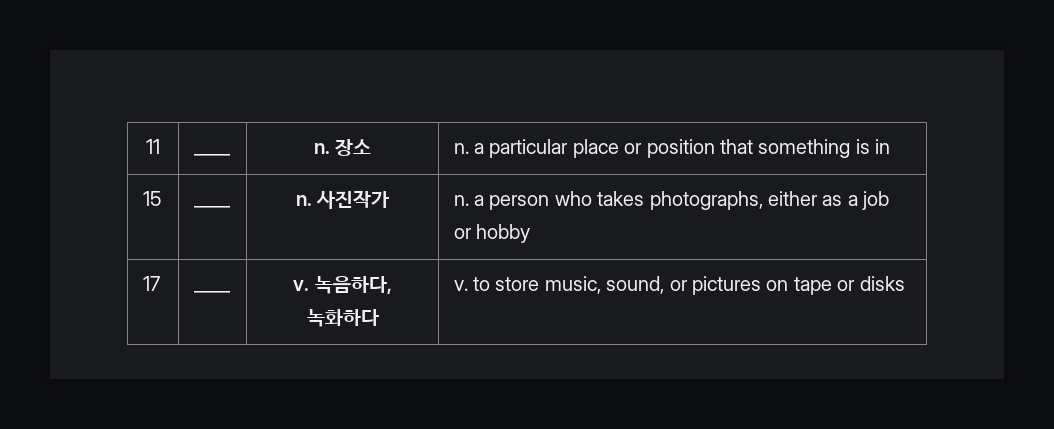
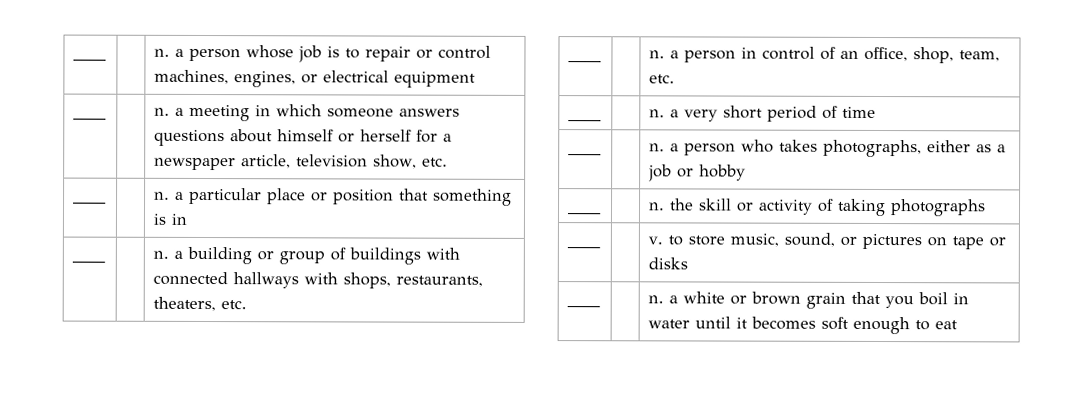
[146,139,160,154] [193,154,231,156] [313,139,372,156] 11 | ____ | n. 장소 -> [73,56,108,61] [154,45,492,63] [154,69,477,88] [73,115,108,120] [154,104,461,122] [154,129,453,147] [154,154,449,171] [73,199,108,204] ____ | | n. a person whose job is to repair or control machines, engines, or electrical equipment // ____ | | n. a meeting in which someone answers questions about himself or herself for a newspaper article, television show, etc. // ____ |
[142,191,162,206] [193,206,231,208] [295,190,390,209] 15 | ____ | n. 사진작가 -> [72,258,107,263] [153,246,461,265] [153,271,484,289] [153,296,248,312] [568,58,603,63] [649,46,1001,64] [649,74,676,84] [568,117,603,122] [649,105,877,122] [568,151,603,156] ____ | | n. a building or group of buildings with connected hallways with shops, restaurants, theaters, etc. // ____ | | n. a person in control of an office, shop, team, etc. // ____ | | n. a very short period of time // ____ |
[142,276,160,291] [193,291,231,293] [293,276,392,294] [306,309,379,327] 17 | ____ | v. 녹음하다, 녹화하다 -> [567,210,602,215] [648,198,987,217] [567,244,602,249] ____ | | n. the skill or activity of taking photographs // ____ |
(905, 283) none -> [567,303,602,308] [648,291,970,309] [648,316,959,335] // ____ | | n. a white or brown grain that you boil in water until it becomes soft enough to eat

